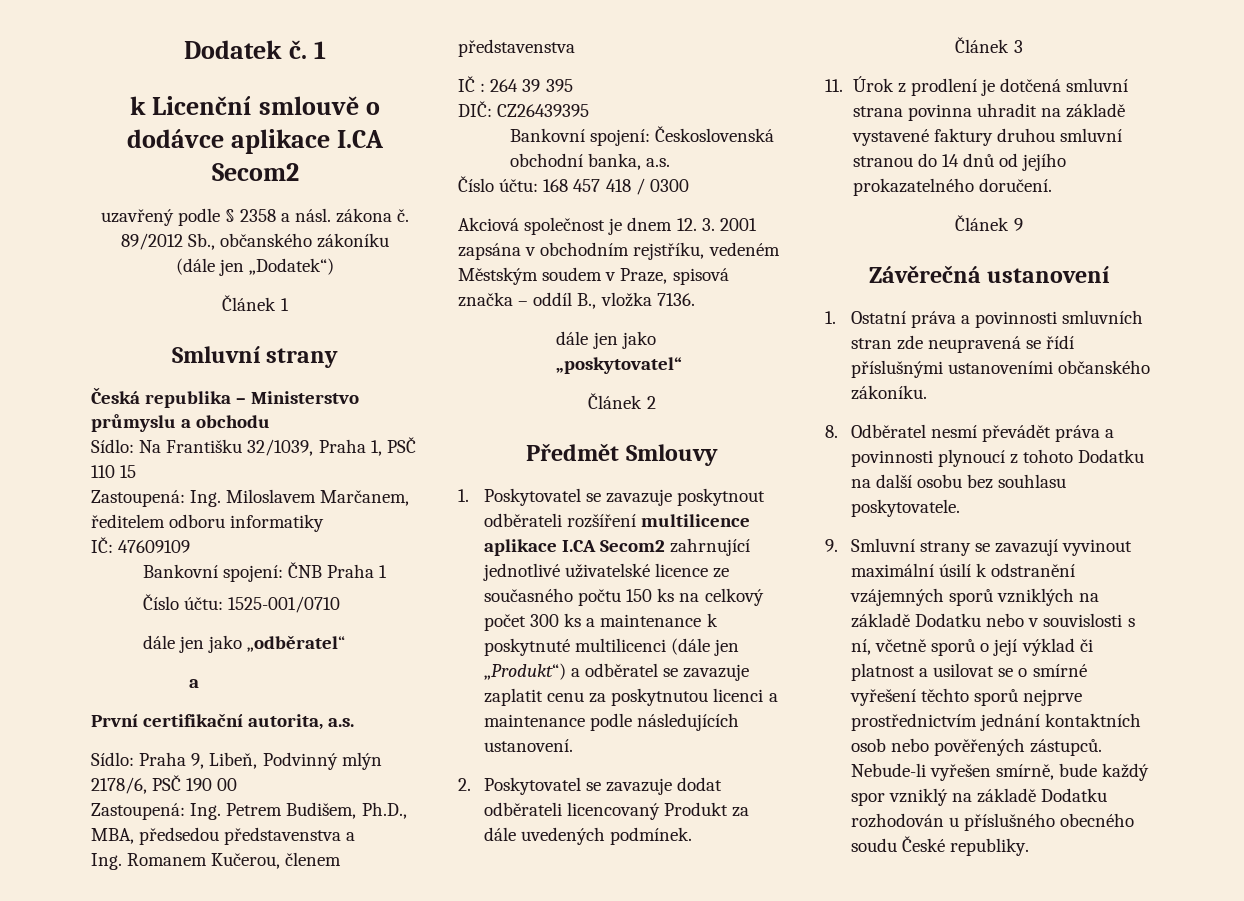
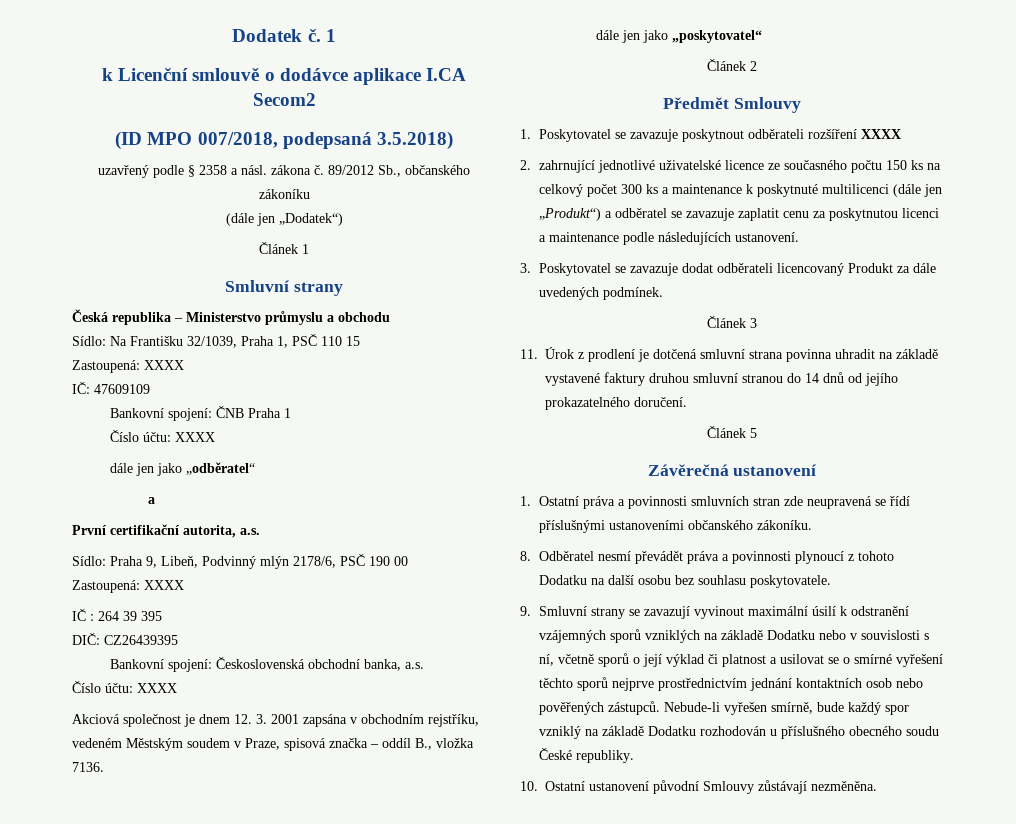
(299, 172) none -> [115,131,453,150] // (ID MPO 007/2018, podepsaná 3.5.2018)
[190,489,410,507] [91,514,325,532] Ing. Miloslavem Marčanem, ředitelem odboru informatiky -> [144,360,184,370] XXXX
[228,596,341,613] 1525-001/0710 -> [174,432,215,442] XXXX
[190,802,407,820] [91,827,356,845] [91,852,342,870] [458,39,575,57] Ing. Petrem Budišem, Ph.D., MBA, předsedou představenstva a // Ing. Romanem Kučerou, členem představenstva -> [144,580,184,590] XXXX
[543,178,689,195] 168 457 418 / 0300 -> [137,683,177,693] XXXX
[641,514,751,527] [483,539,666,556] multilicence aplikace I.CA Secom2 -> [860,129,901,139] [520,160,531,170] XXXX // 2.
[458,778,471,791] 2. -> [520,263,531,273] 3.
[1013,218,1023,231] 9 -> [750,428,757,438] 5
(1030, 847) none -> [520,780,877,794] // 10. Ostatní ustanovení původní Smlouvy zůstávají nezměněna.

